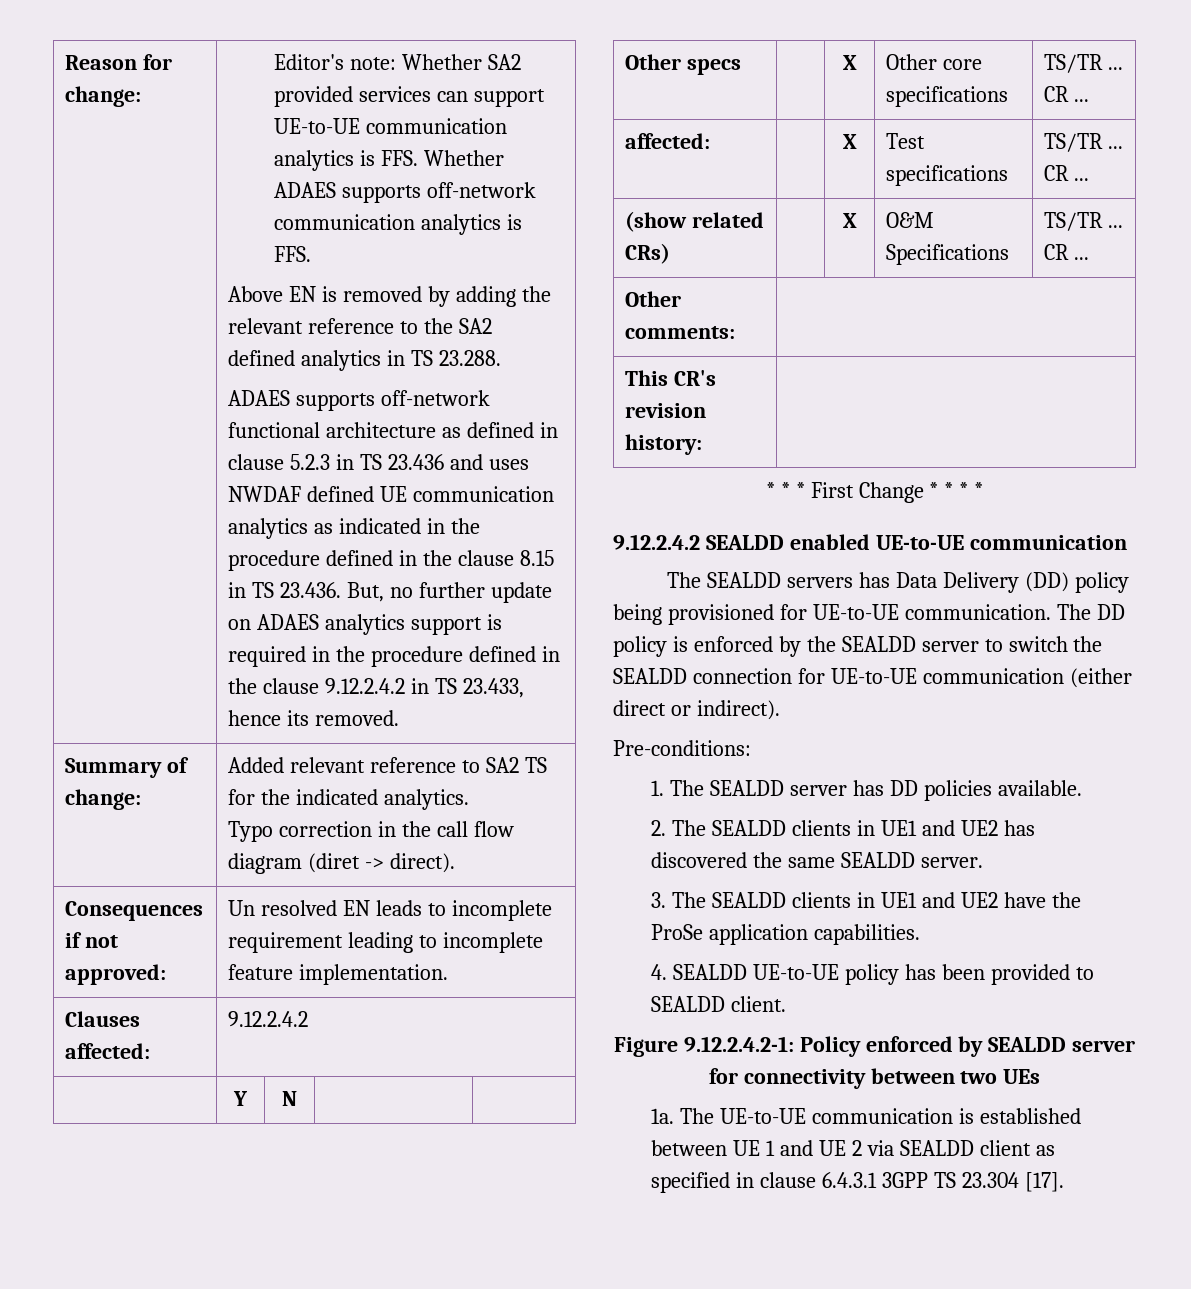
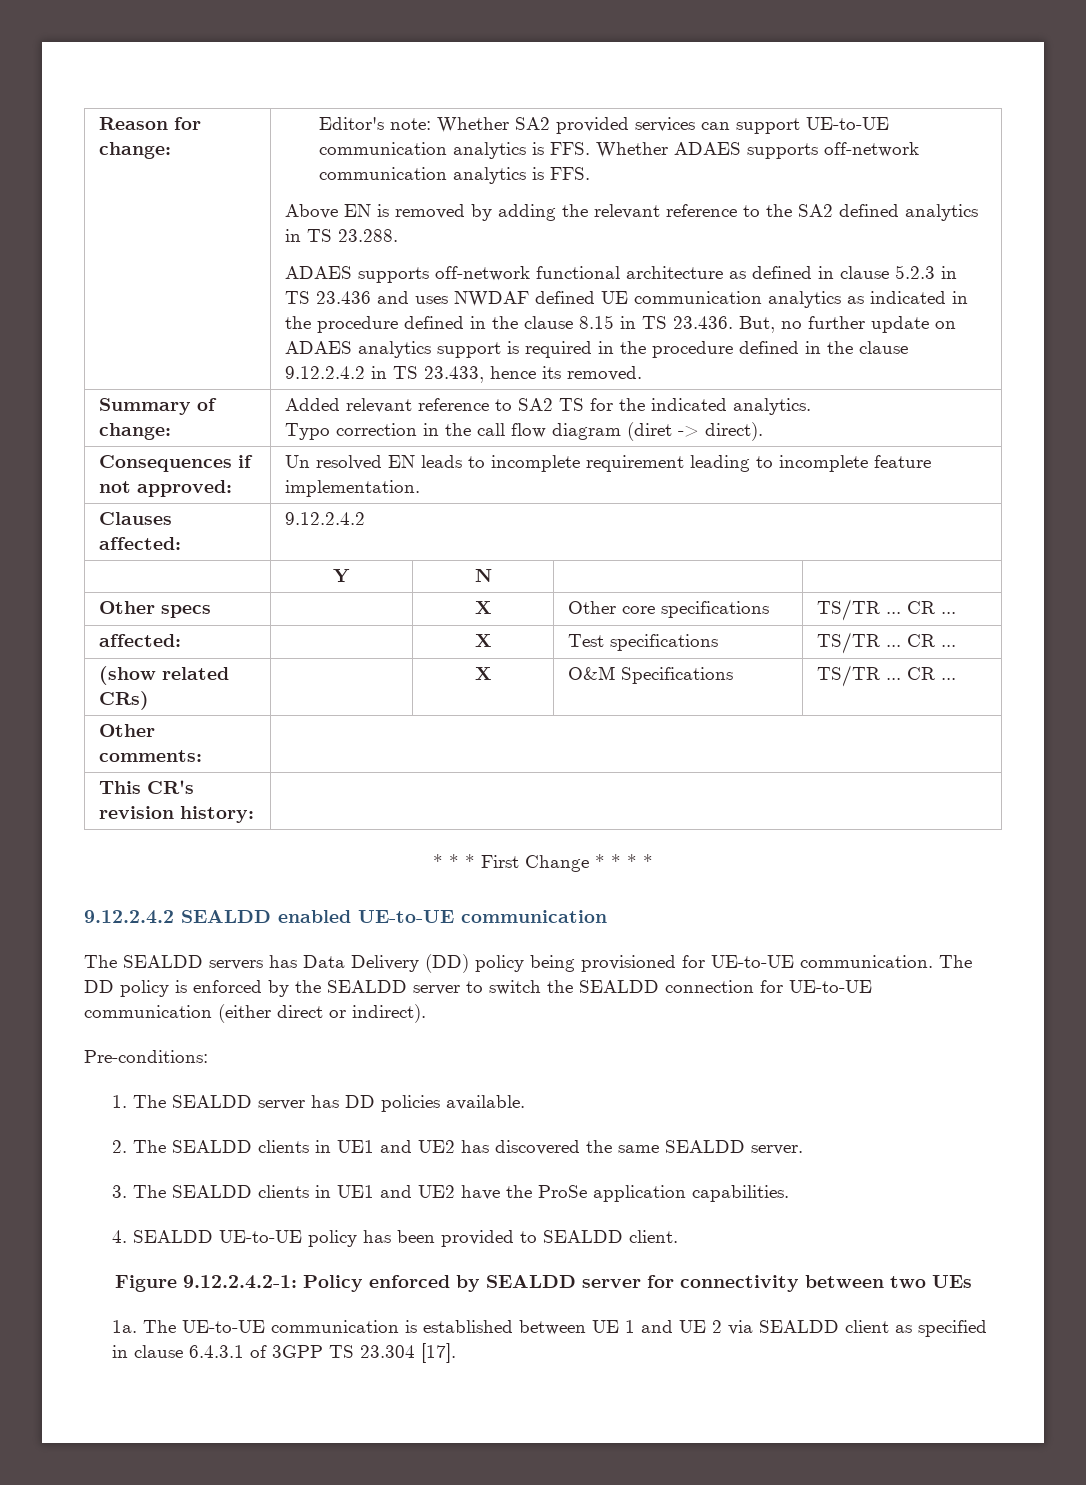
(878, 1180) none -> [250,1345,268,1358] of

